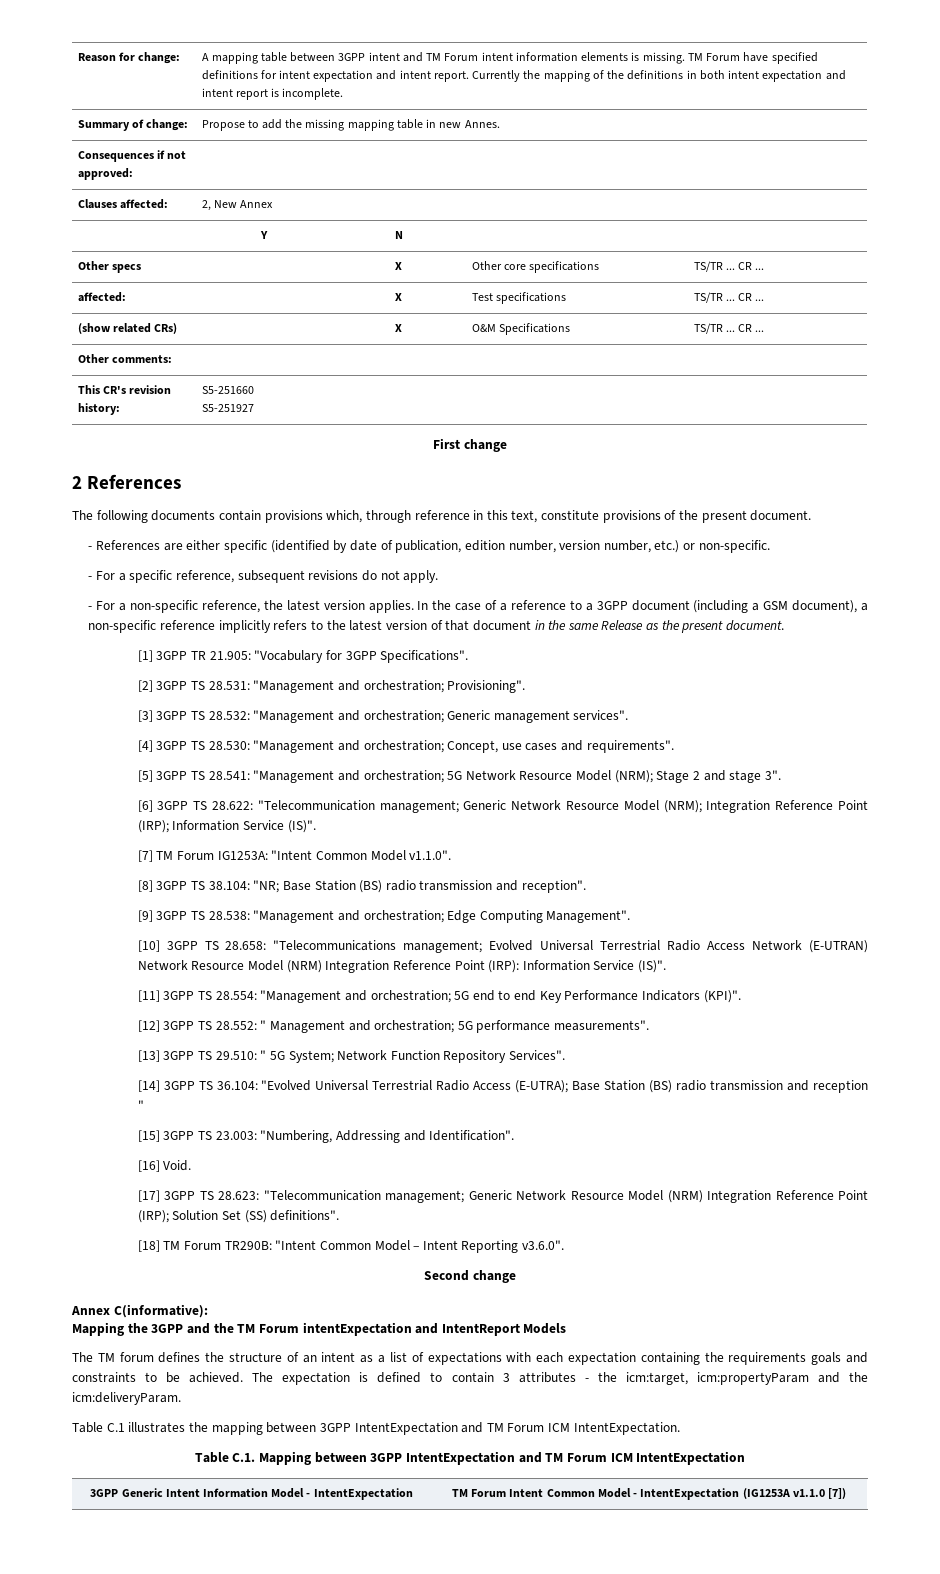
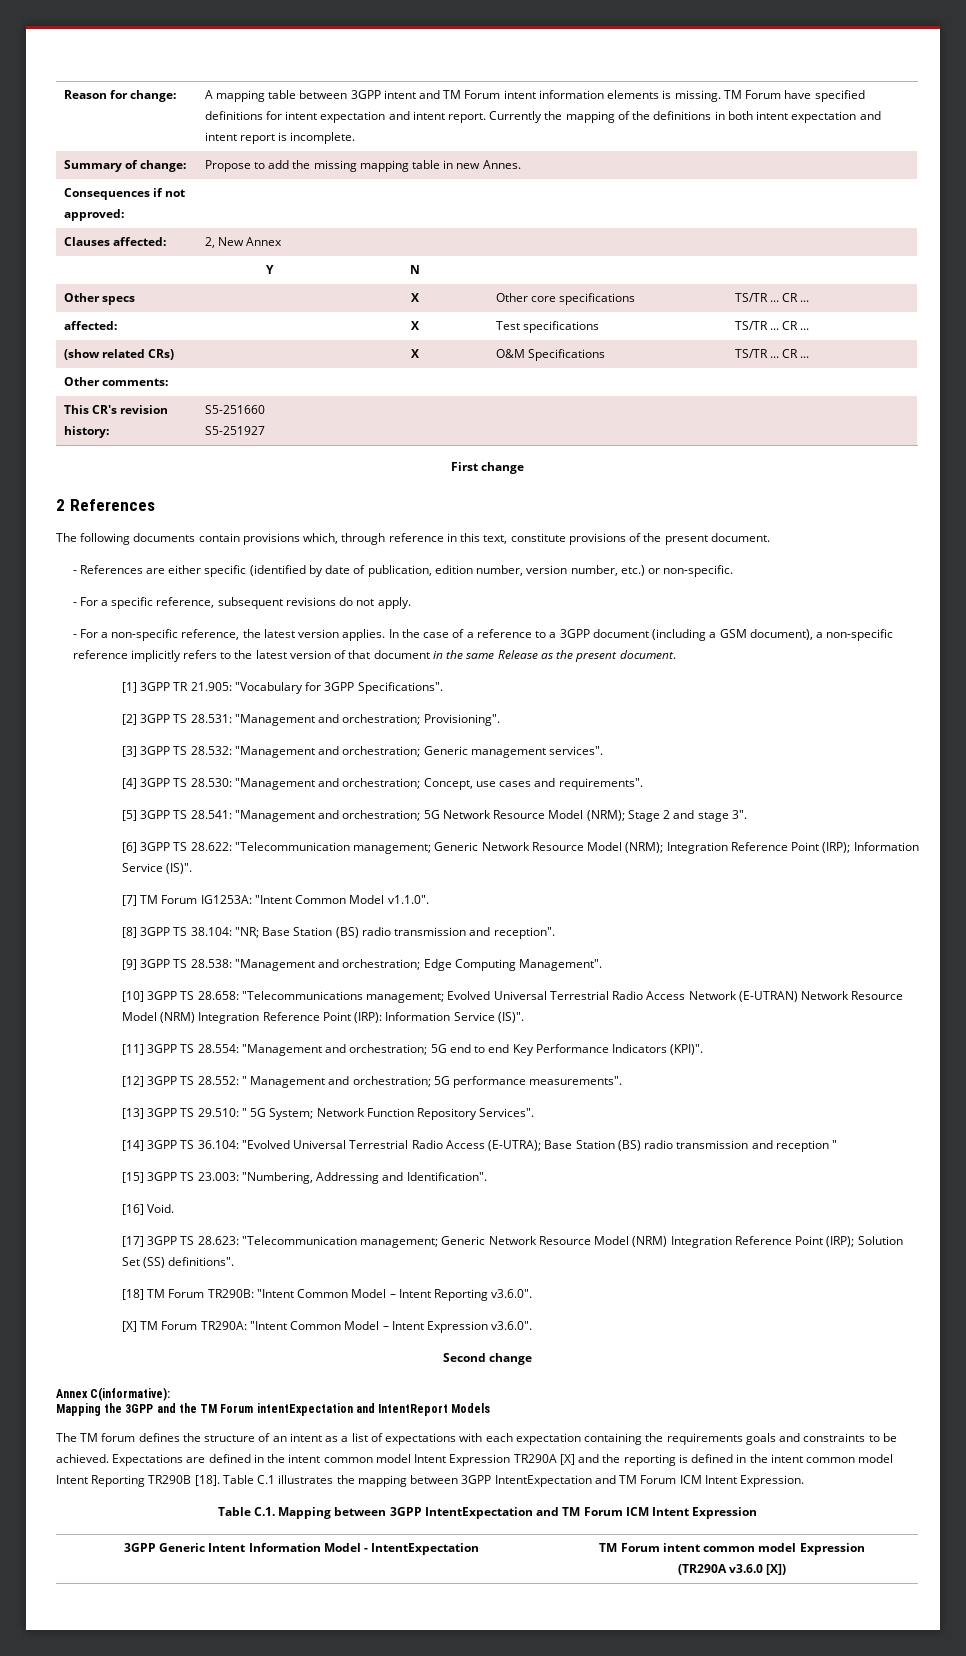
(565, 1245) none -> [122,1321,533,1333] // [X] TM Forum TR290A: "Intent Common Model – Intent Expression v3.6.0".
[252,1372,868,1385] [72,1392,181,1405] The expectation is defined to contain 3 attributes - the icm:target, icm:propertyParam and the icm:deliveryParam. // -> [112,1454,894,1466] [56,1475,220,1487] Expectations are defined in the intent common model Intent Expression TR290A [X] and the reporting is defined in the intent common model Intent Reporting TR290B [18].
[573,1422,680,1435] IntentExpectation. -> [704,1475,805,1487] Intent Expression.
[636,1451,746,1465] IntentExpectation -> [652,1507,758,1519] Intent Expression
[509,1488,847,1500] Intent Common Model - IntentExpectation (IG1253A v1.1.0 [7]) -> [662,1543,865,1555] [677,1564,787,1575] intent common model Expression // (TR290A v3.6.0 [X])

